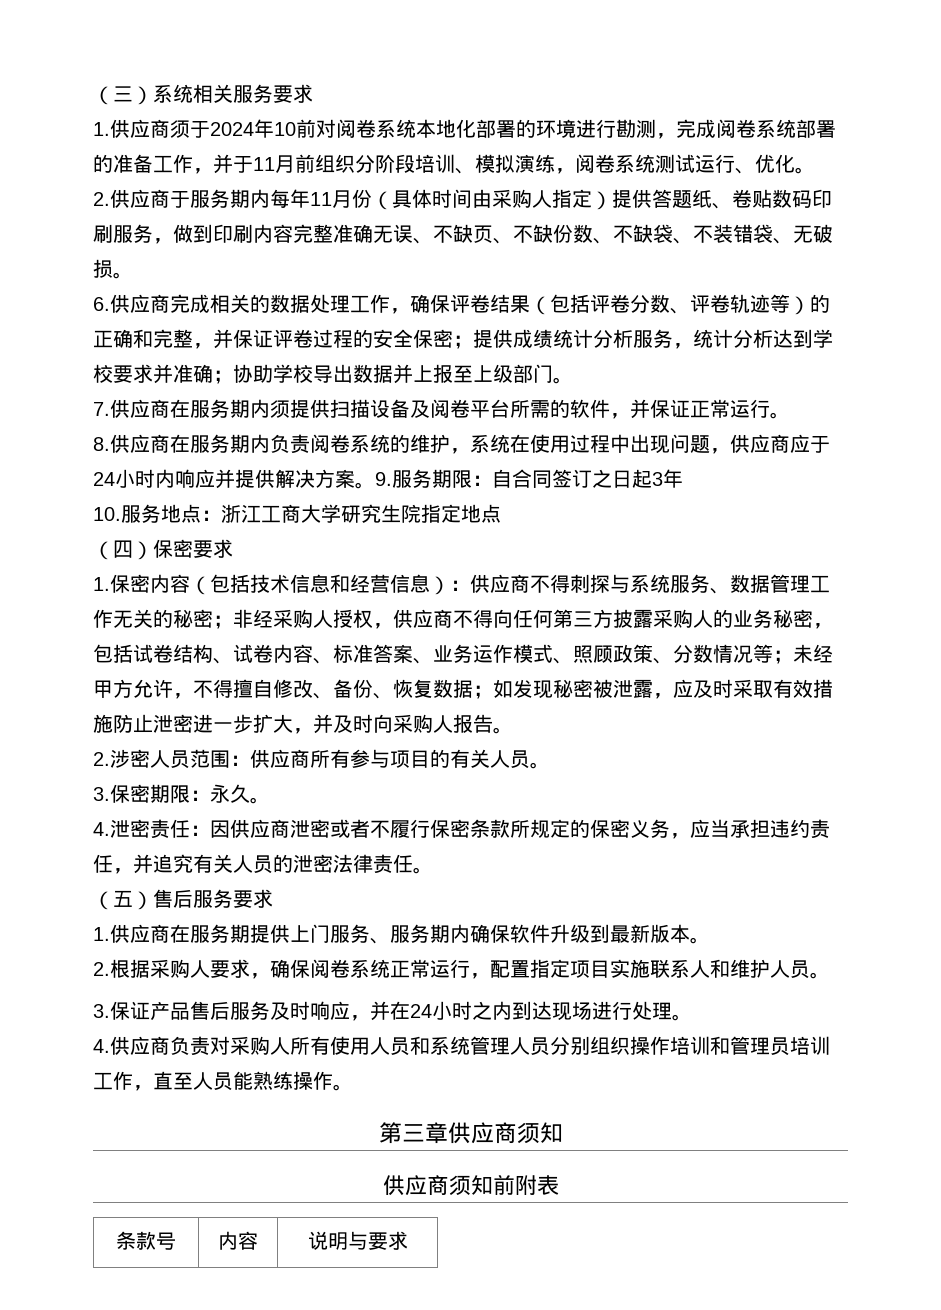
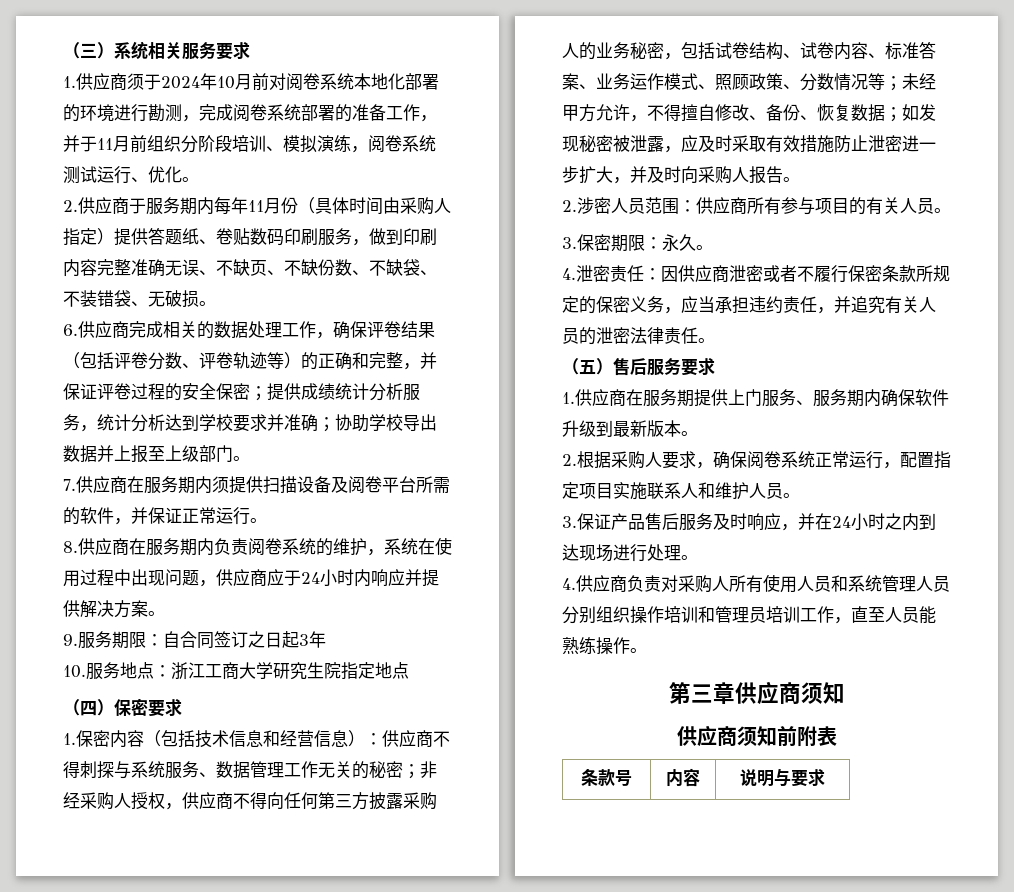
(296, 129) none -> [235,74,252,90] 月
(375, 485) none -> (165, 613) //

